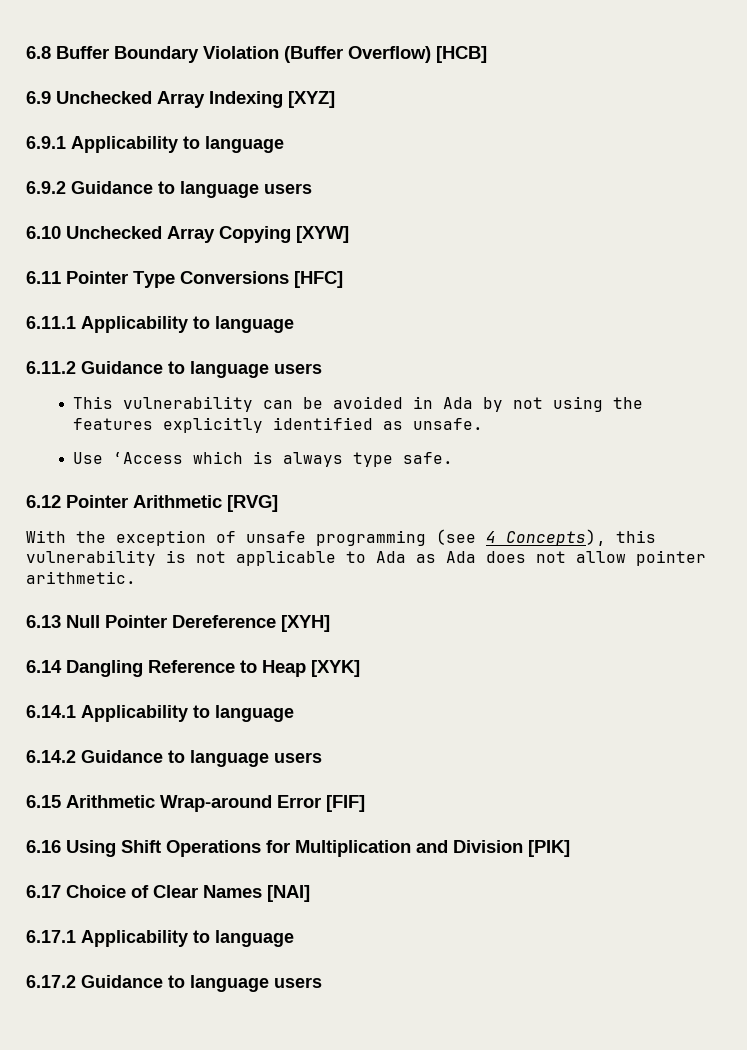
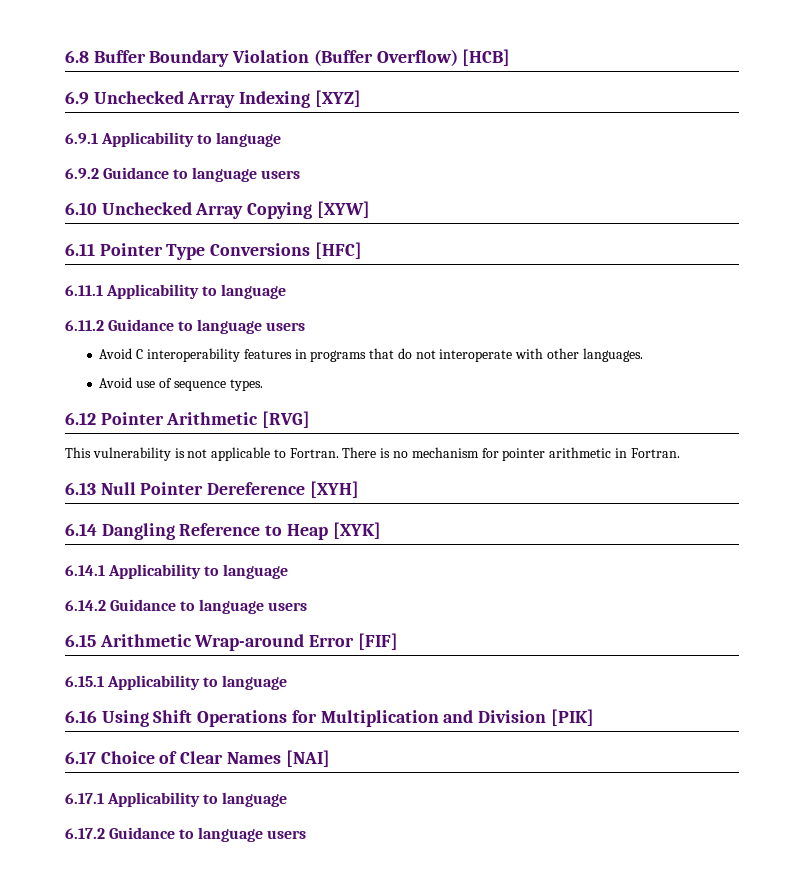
[73,396,644,412] [73,417,484,433] [73,451,454,467] [26,495,278,512] [26,529,656,546] This vulnerability can be avoided in Ada by not using the features explicitly identified as unsafe. // Use ‘Access which is always type safe. // 6.12 Pointer Arithmetic [RVG] // With the exception of unsafe programming (see 4 Concepts), this -> [99,348,643,362] [99,377,263,391] [65,411,311,428] [65,447,91,458] Avoid C interoperability features in programs that do not interoperate with other languages. // Avoid use of sequence types. // 6.12 Pointer Arithmetic [RVG] // This
[376,550,706,566] [26,571,136,584] Ada as Ada does not allow pointer arithmetic. -> [289,447,680,461] Fortran. There is no mechanism for pointer arithmetic in Fortran.
(365, 803) none -> [65,675,287,690] // 6.15.1 Applicability to language

